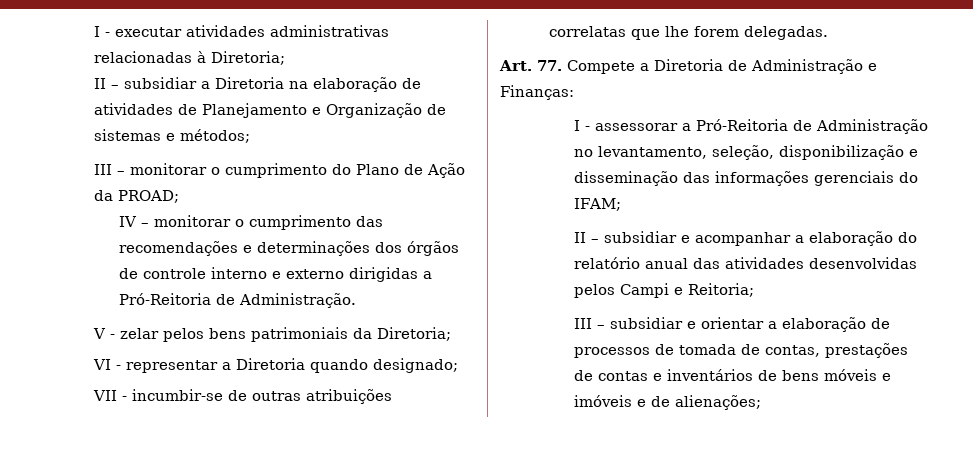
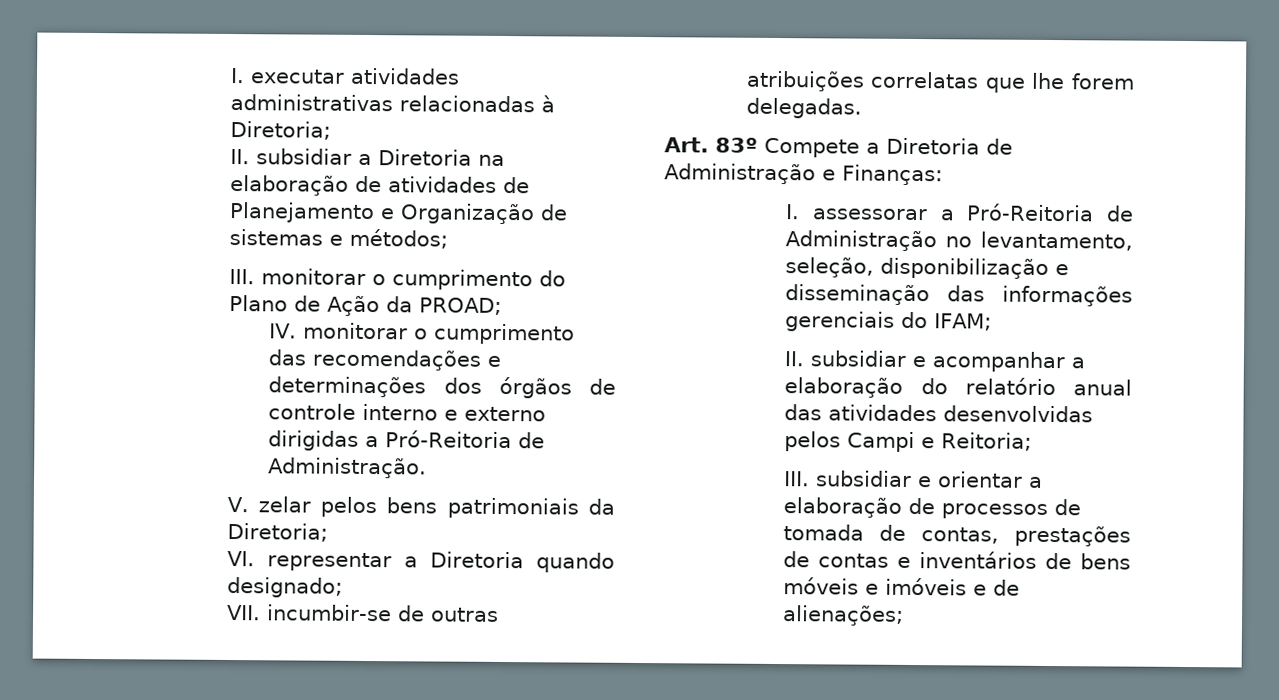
[94,26,111,37] I - -> [229,67,245,84] I.
[94,78,120,89] II – -> [229,148,250,165] II.
[94,164,126,175] III – -> [228,268,255,285] III.
[118,216,149,227] IV – -> [269,323,298,339] IV.
[93,328,116,339] V - -> [226,496,249,513] V.
[93,359,122,370] VI - -> [226,550,255,567] VI.
[93,390,128,401] VII - -> [226,604,261,621] VII.
[537,60,562,71] 77. -> [715,137,758,153] 83º
[573,120,590,131] I - -> [785,204,801,220] I.
[573,232,599,243] II – -> [784,351,805,367] II.
[573,318,605,329] III – -> [784,471,811,487] III.

